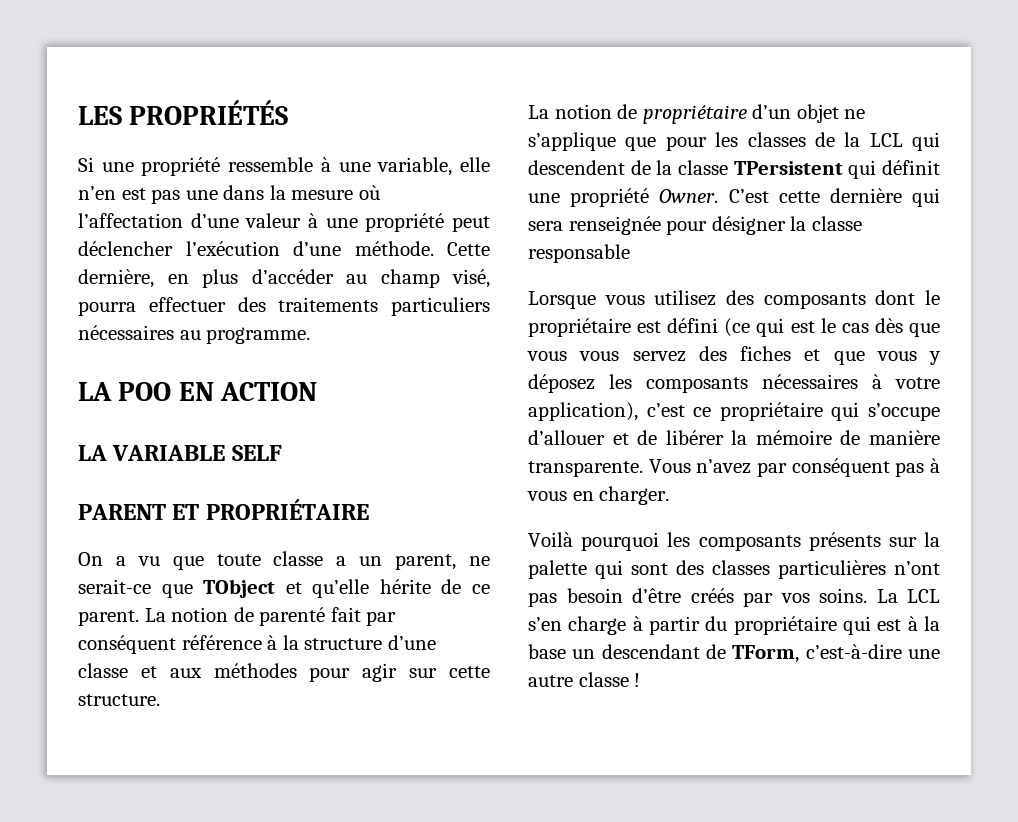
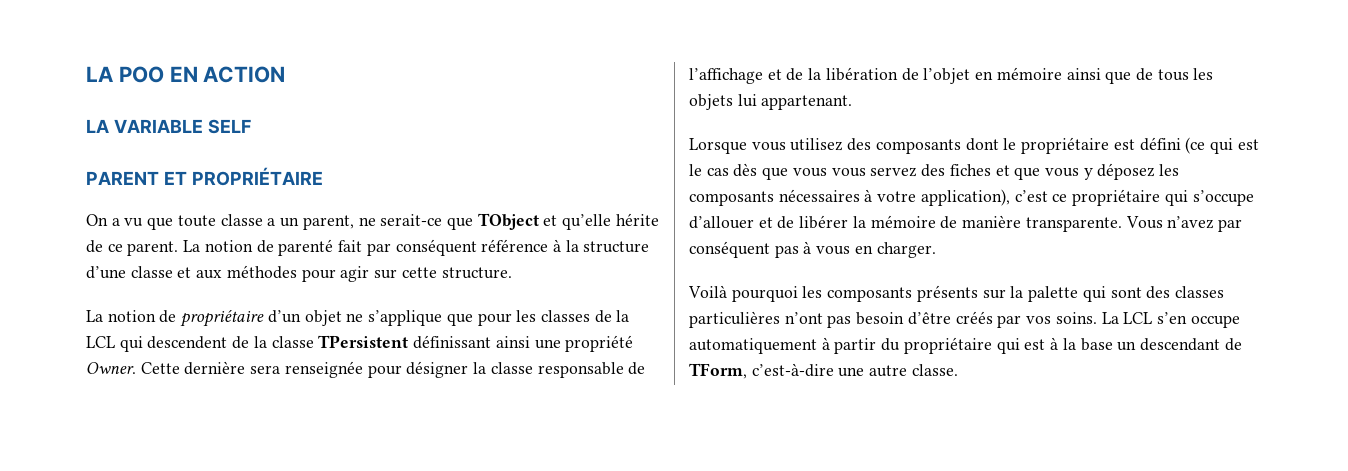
[78,100,289,125] [78,157,491,176] [78,185,380,204] [78,213,490,232] [78,241,490,256] [78,269,490,288] [78,297,490,316] [78,325,311,344] LES PROPRIÉTÉS // Si une propriété ressemble à une variable, elle n’en est pas une dans la mesure où l’affectation d’une valeur à une propriété peut déclencher l’exécution d’une méthode. Cette dernière, en plus d’accéder au champ visé, pourra effectuer des traitements particuliers nécessaires au programme. // -> (86, 74) none
[848,160,940,179] qui définit -> [413,335,530,349] définissant ainsi
[728,188,940,207] C’est cette dernière qui -> [140,361,246,375] Cette dernière
(630, 253) none -> [628,362,646,375] [689,67,1214,84] [689,94,853,110] de l’affichage et de la libération de l’objet en mémoire ainsi que de tous les objets lui appartenant.
[568,616,627,635] charge -> [1190,315,1240,328] [689,338,817,354] occupe automatiquement
[578,672,641,687] classe ! -> [911,364,958,376] classe.

